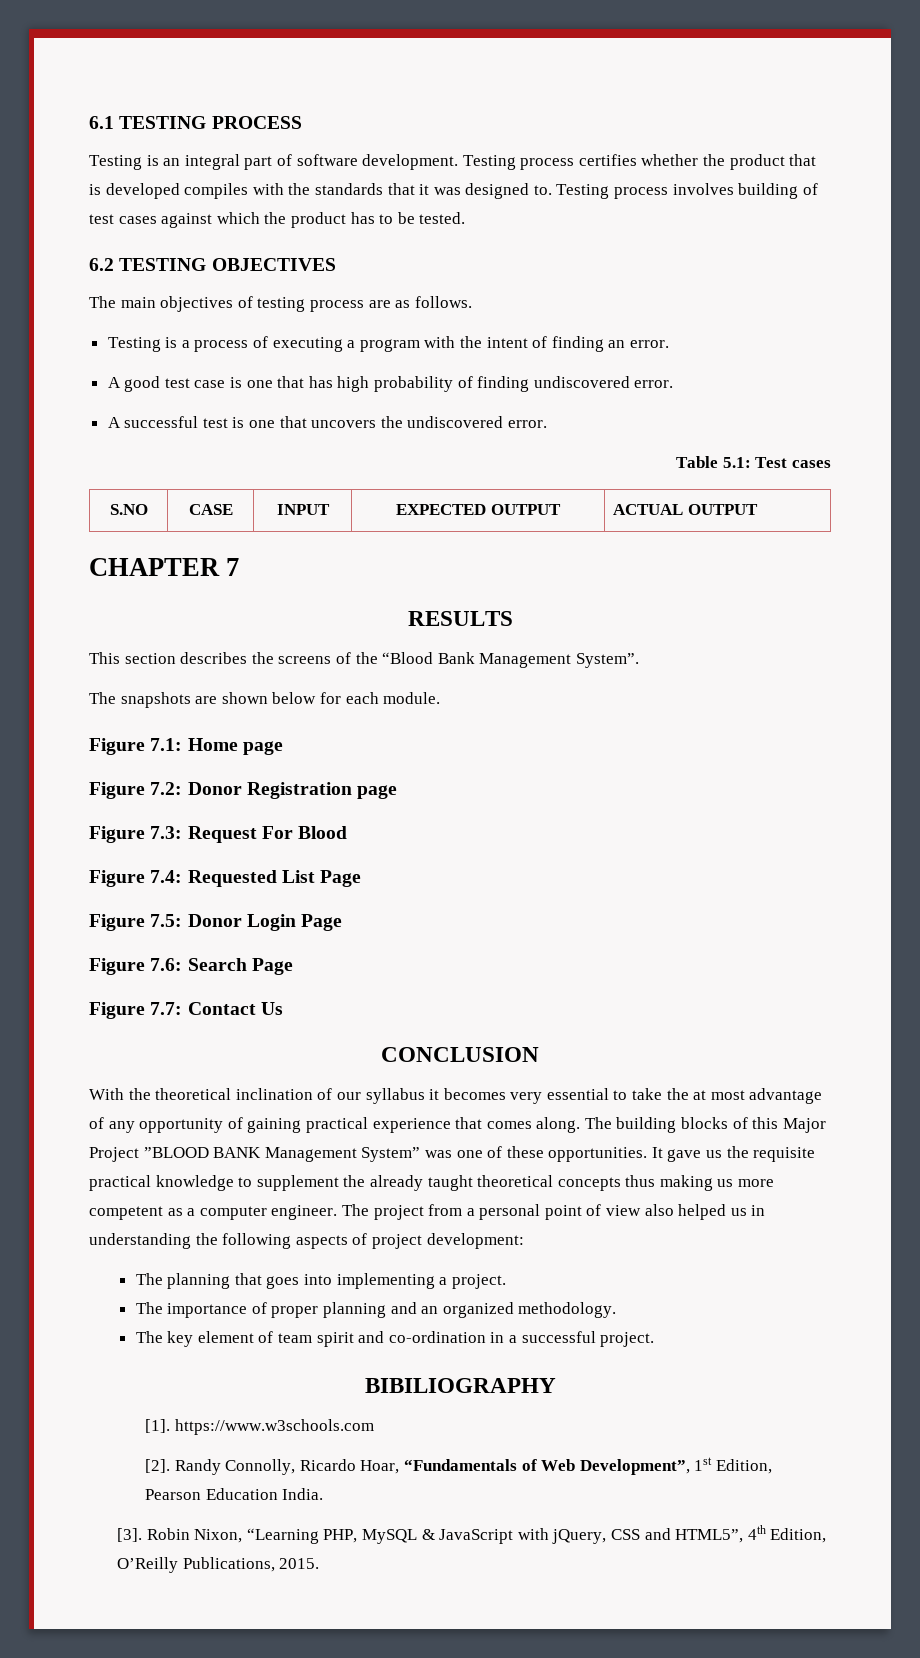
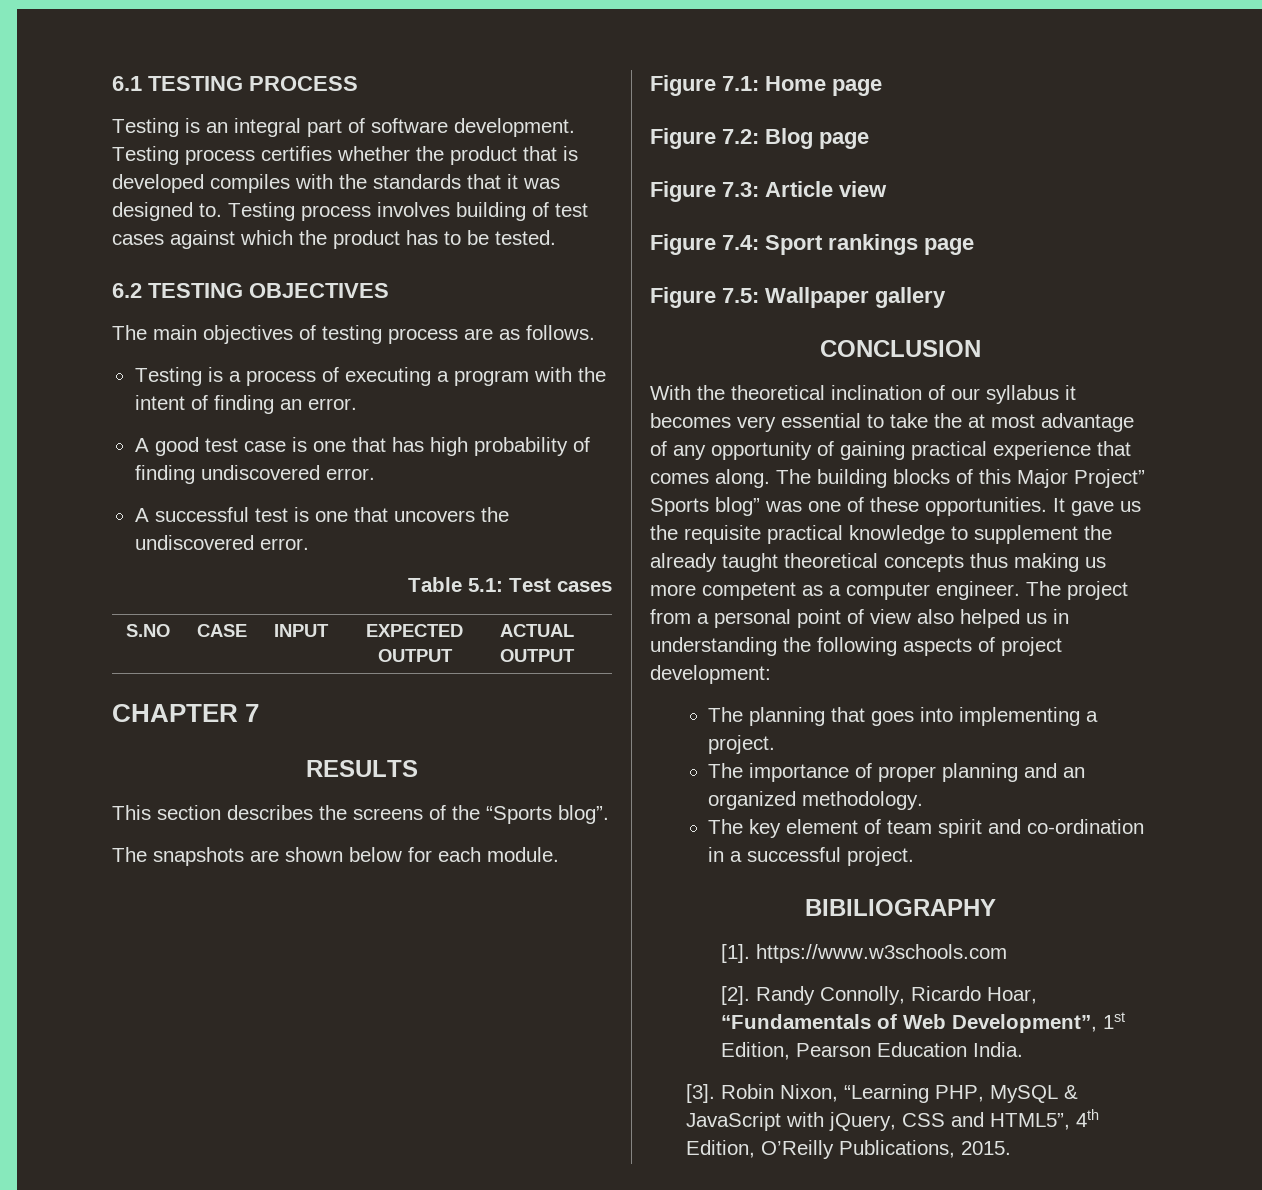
[382,652,639,668] “Blood Bank Management System”. -> [486,805,609,824] “Sports blog”.
[187,782,352,799] Donor Registration -> [765,128,813,149] Blog
[187,826,348,843] Request For Blood -> [765,181,887,197] Article view
[187,870,362,887] Requested List Page -> [765,234,974,255] Sport rankings page
[187,914,343,931] [89,958,293,975] [89,1002,283,1019] Donor Login Page // Figure 7.6: Search Page // Figure 7.7: Contact Us -> [765,287,946,308] Wallpaper gallery
[89,1147,421,1162] Project ”BLOOD BANK Management System” -> [1074,469,1145,488] [650,497,760,516] Project” Sports blog”

